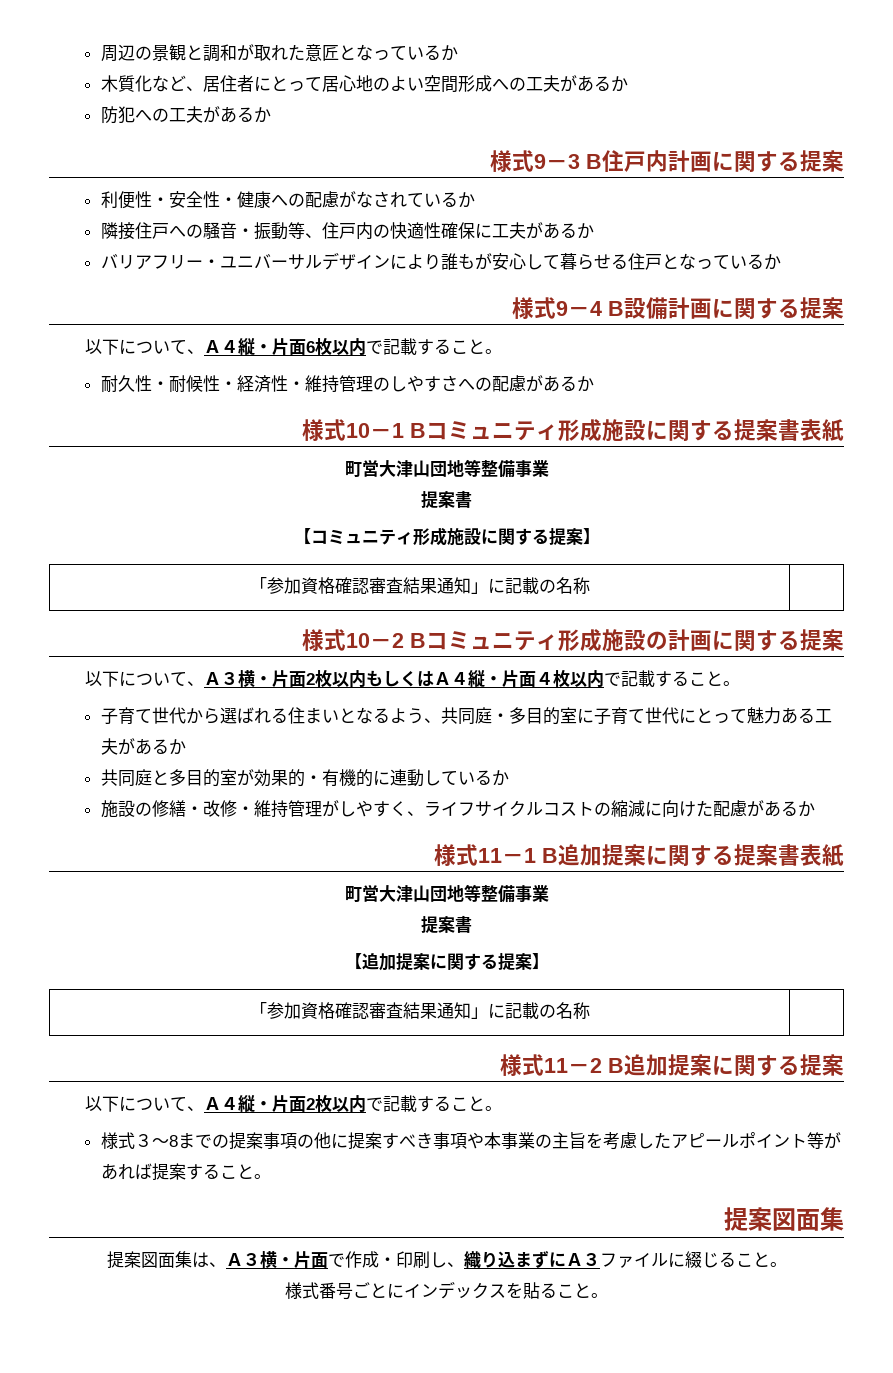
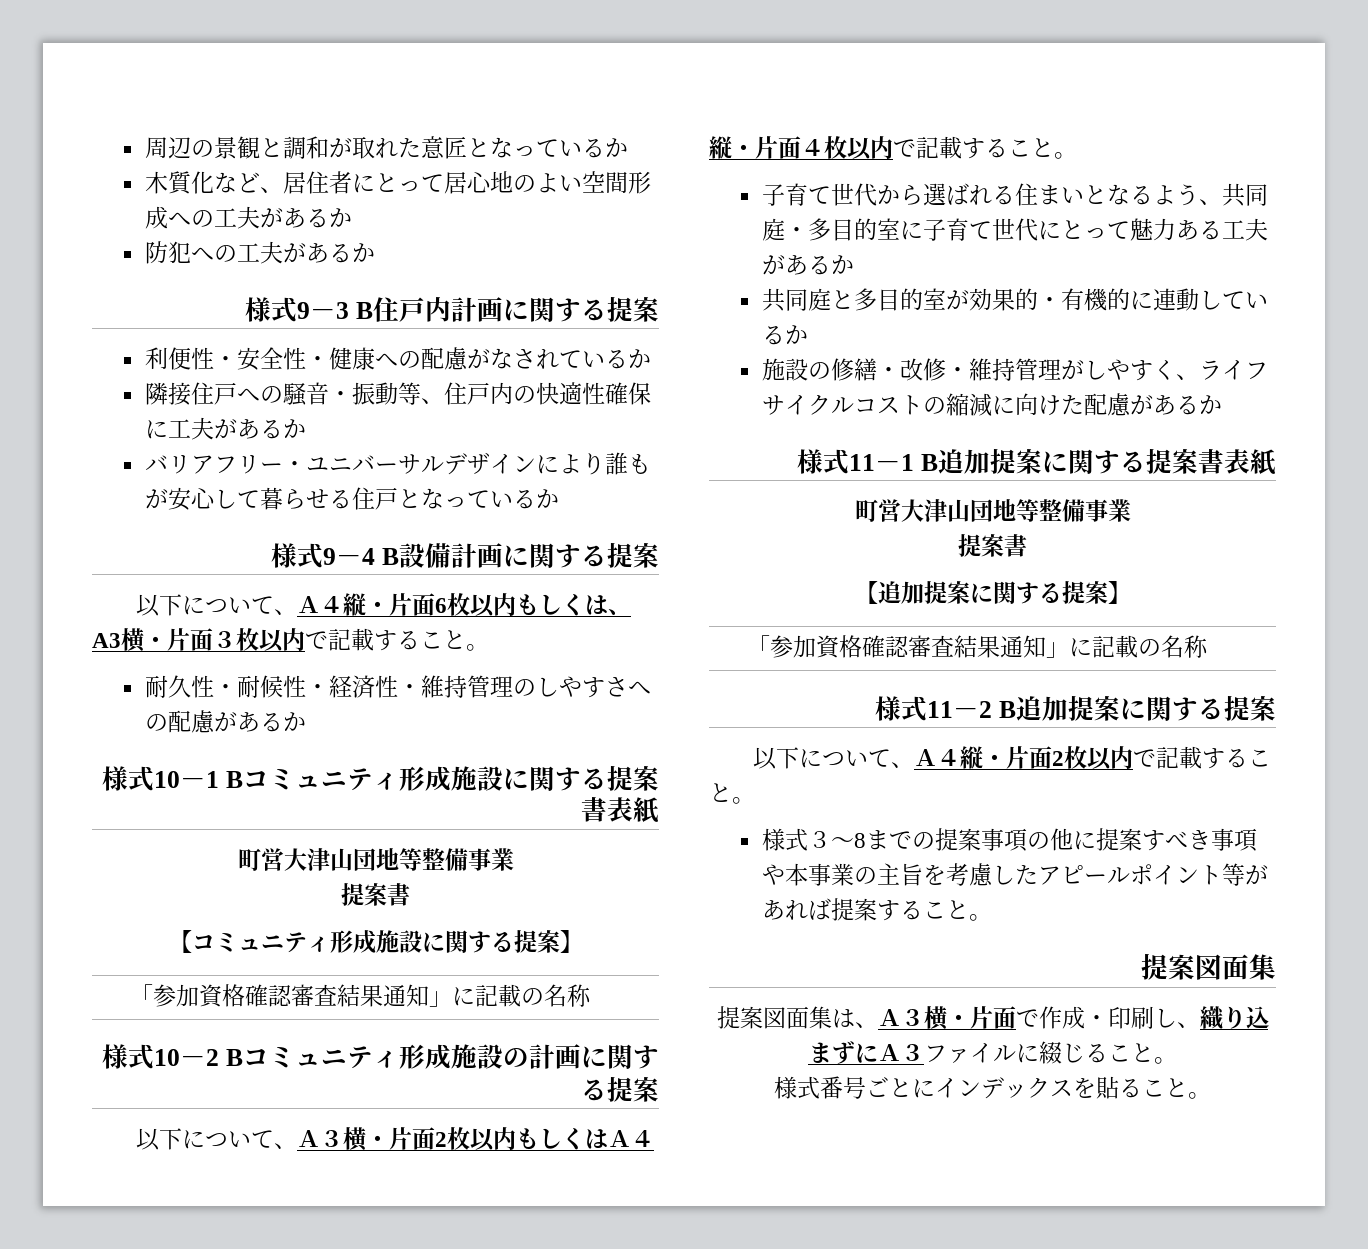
(367, 347) none -> [516,594,632,616] [92,628,305,652] もしくは、A3横・片面３枚以内

